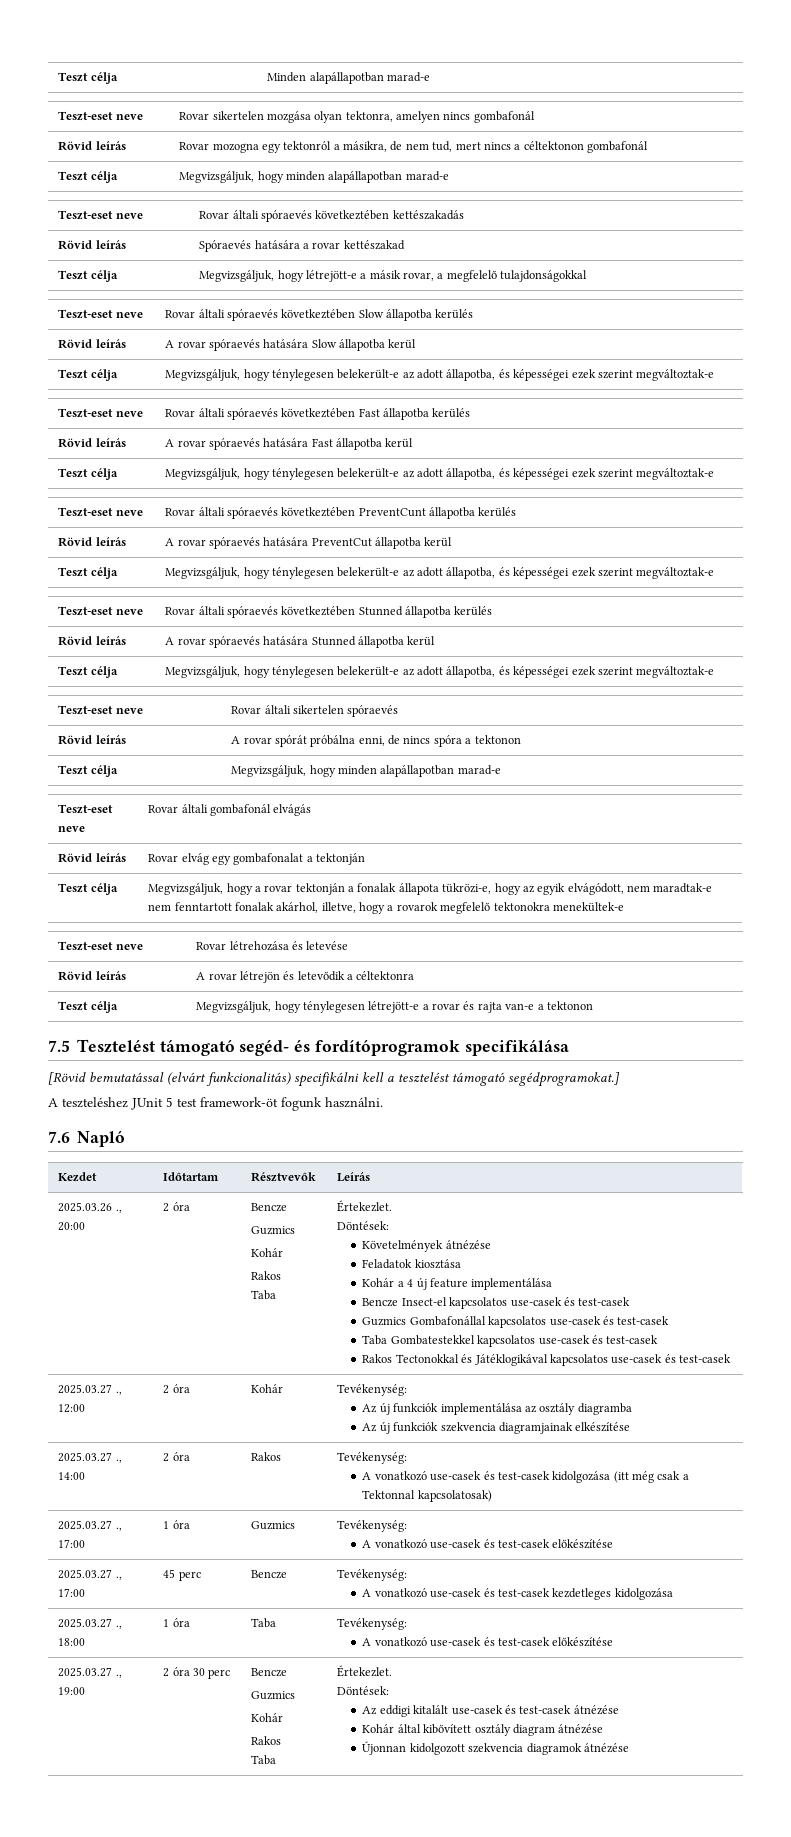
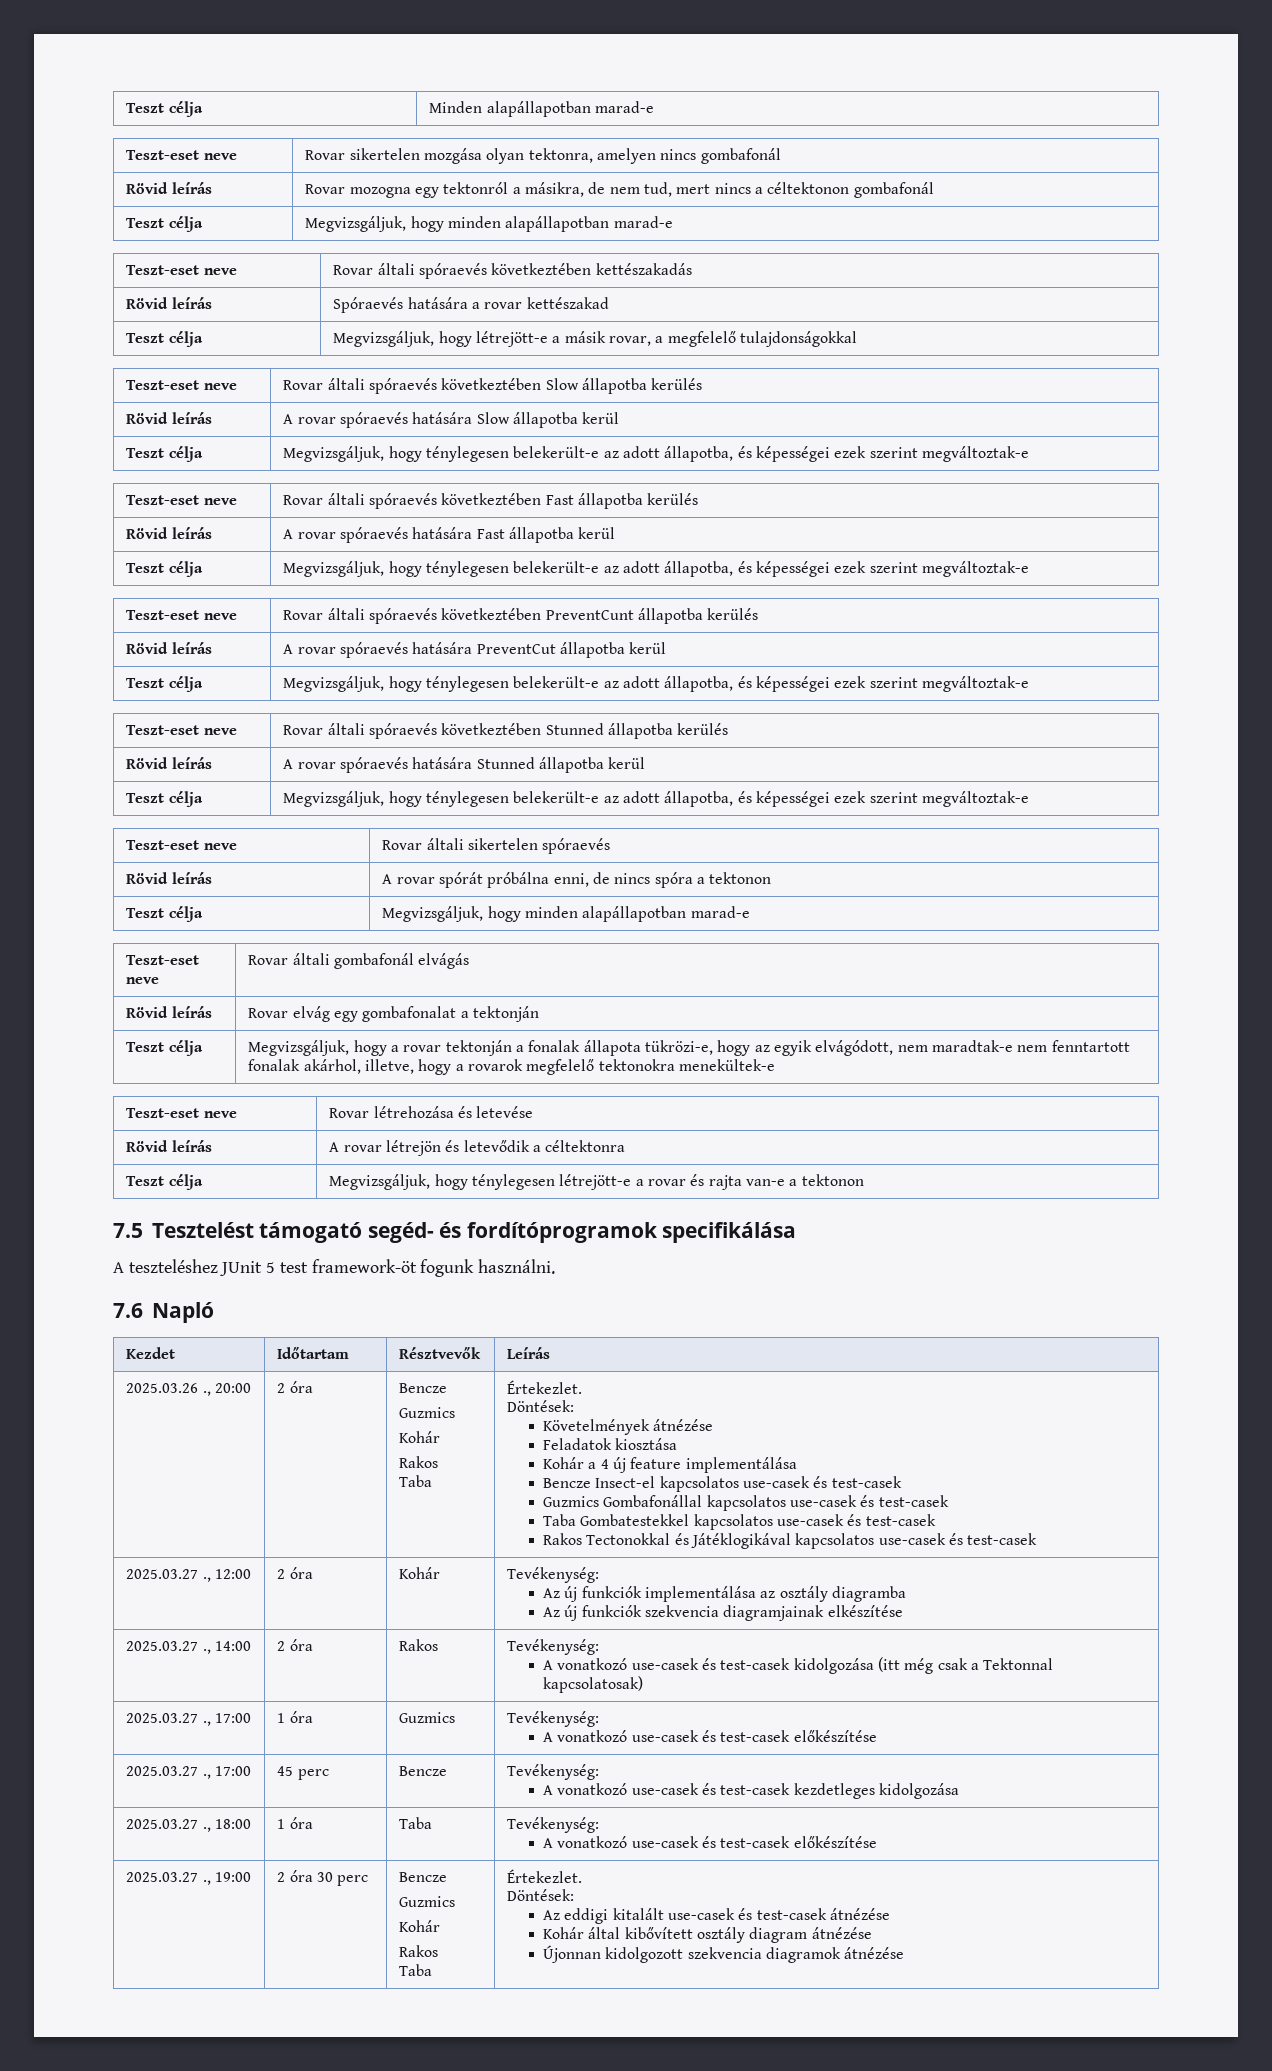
[48,1072,620,1087] // [Rövid bemutatással (elvárt funkcionalitás) specifikálni kell a tesztelést támogató segédprogramokat.] -> (797, 1232) none

